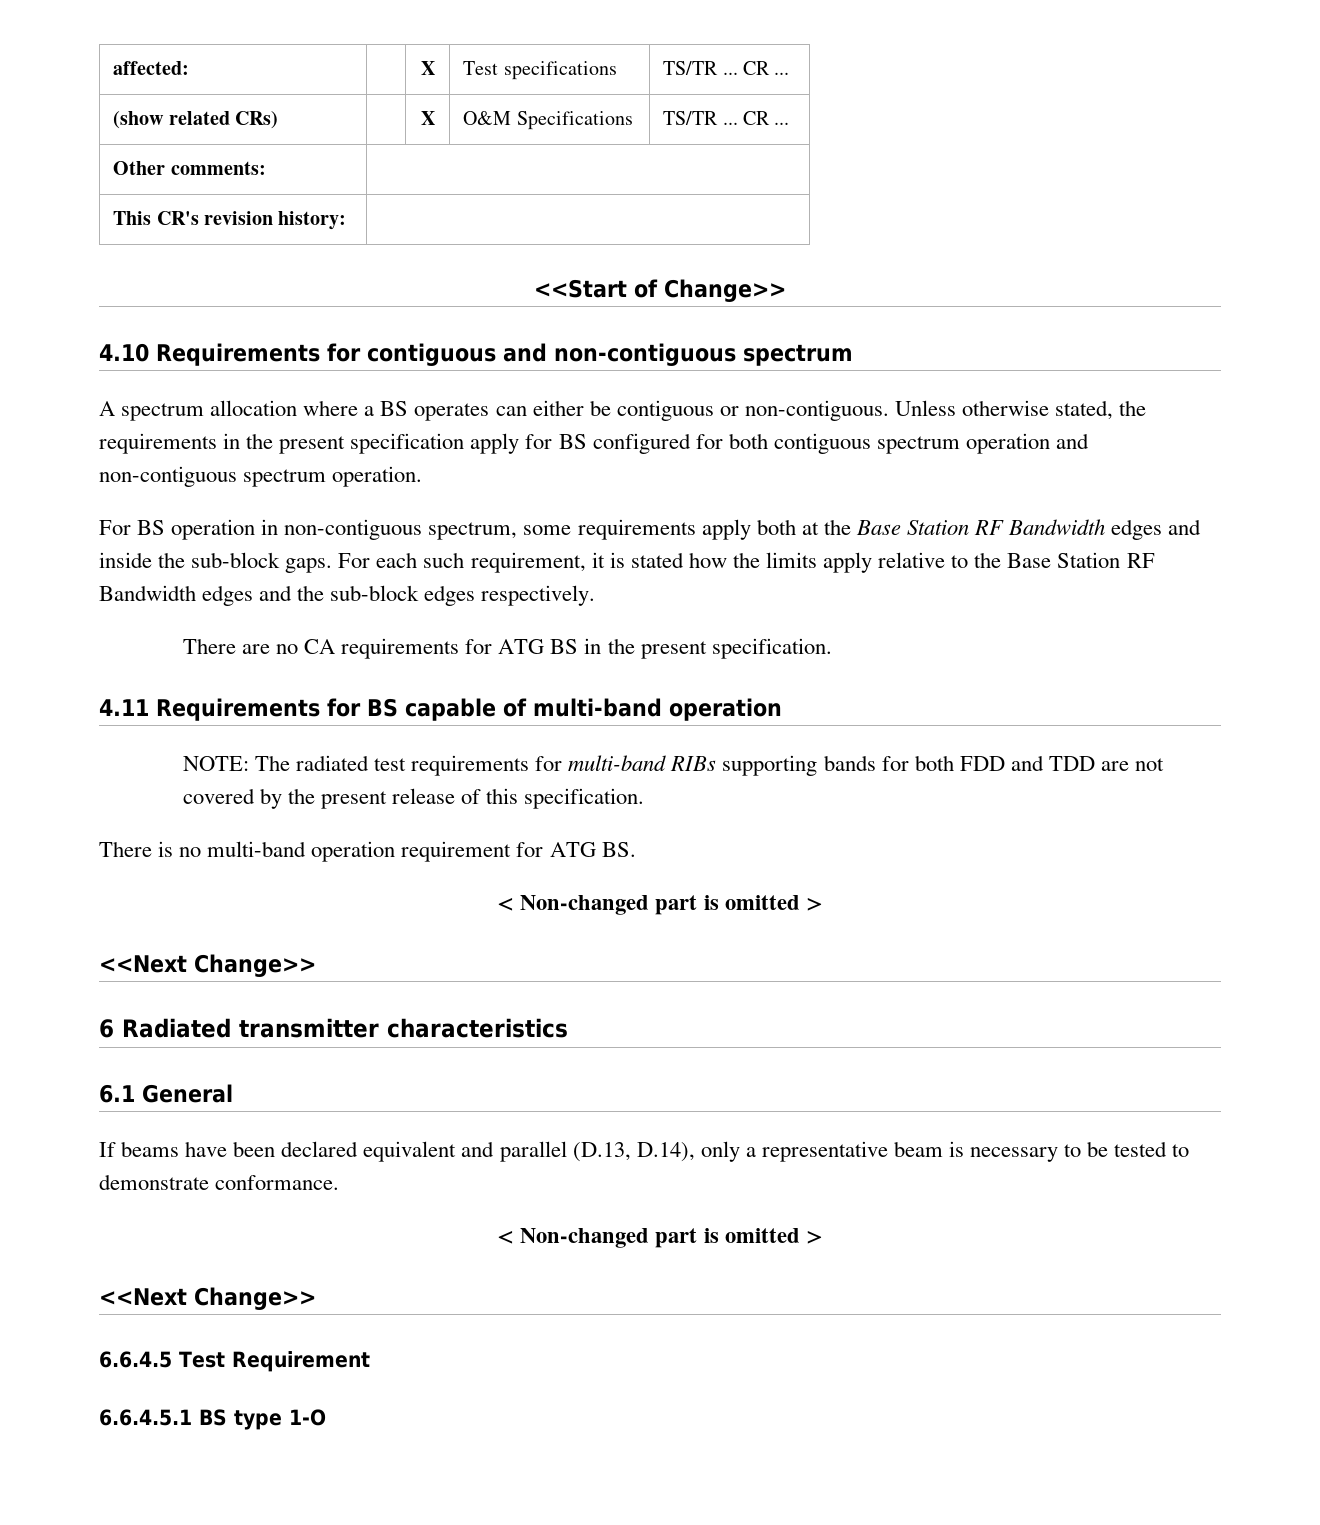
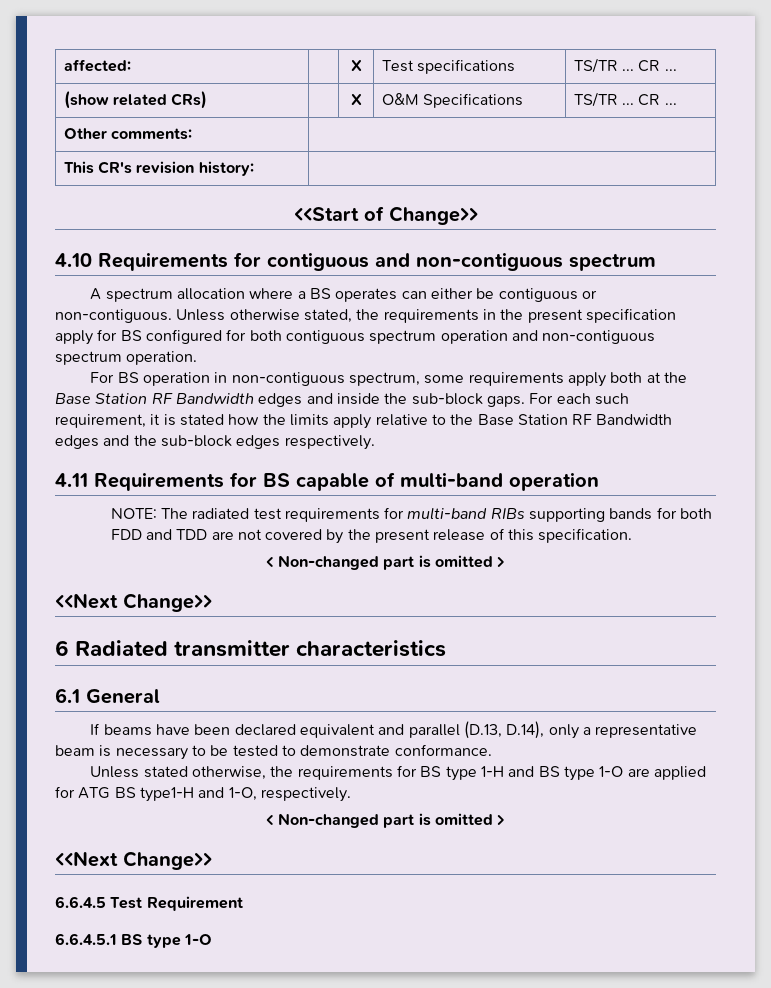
[182,638,832,659] // There are no CA requirements for ATG BS in the present specification. -> (375, 442) none
[99,841,636,862] // There is no multi-band operation requirement for ATG BS. -> (633, 535) none
(340, 1182) none -> [90,765,706,781] [55,786,351,802] // Unless stated otherwise, the requirements for BS type 1-H and BS type 1-O are applied for ATG BS type1-H and 1-O, respectively.

